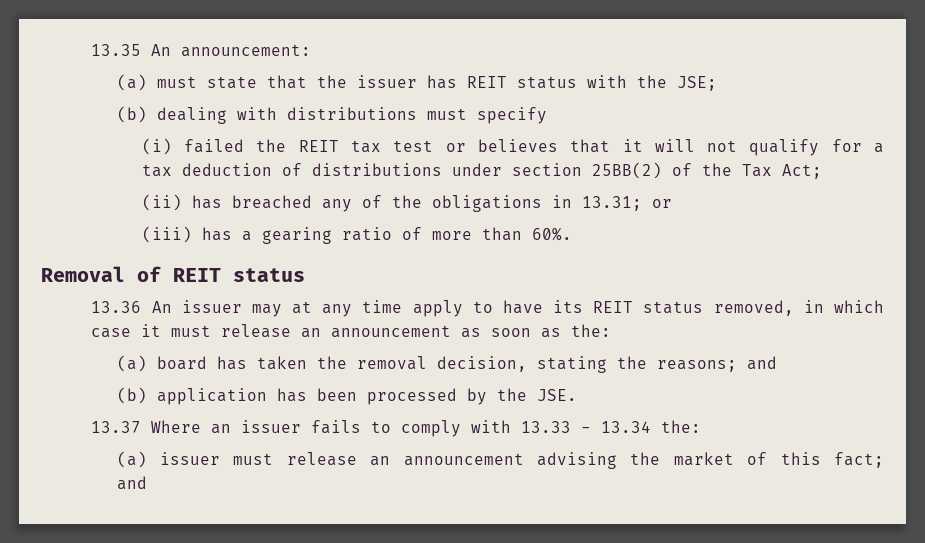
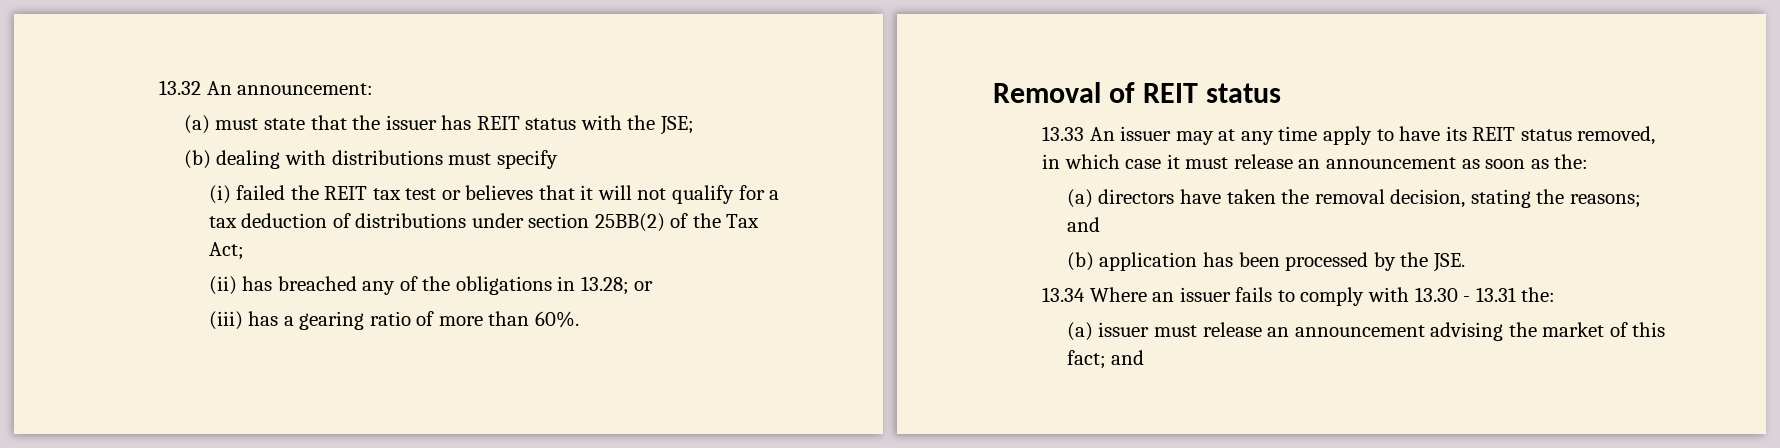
[91,44,142,56] 13.35 -> [159,80,202,95] 13.32
[581,196,642,211] 13.31; -> [580,276,629,295] 13.28;
[91,301,142,313] 13.36 -> [1042,126,1085,141] 13.33
[156,356,247,370] board has -> [1098,189,1221,204] directors have
[91,421,142,433] 13.37 -> [1042,287,1086,302] 13.34
[521,421,652,433] 13.33 - 13.34 -> [1414,287,1516,302] 13.30 - 13.31

